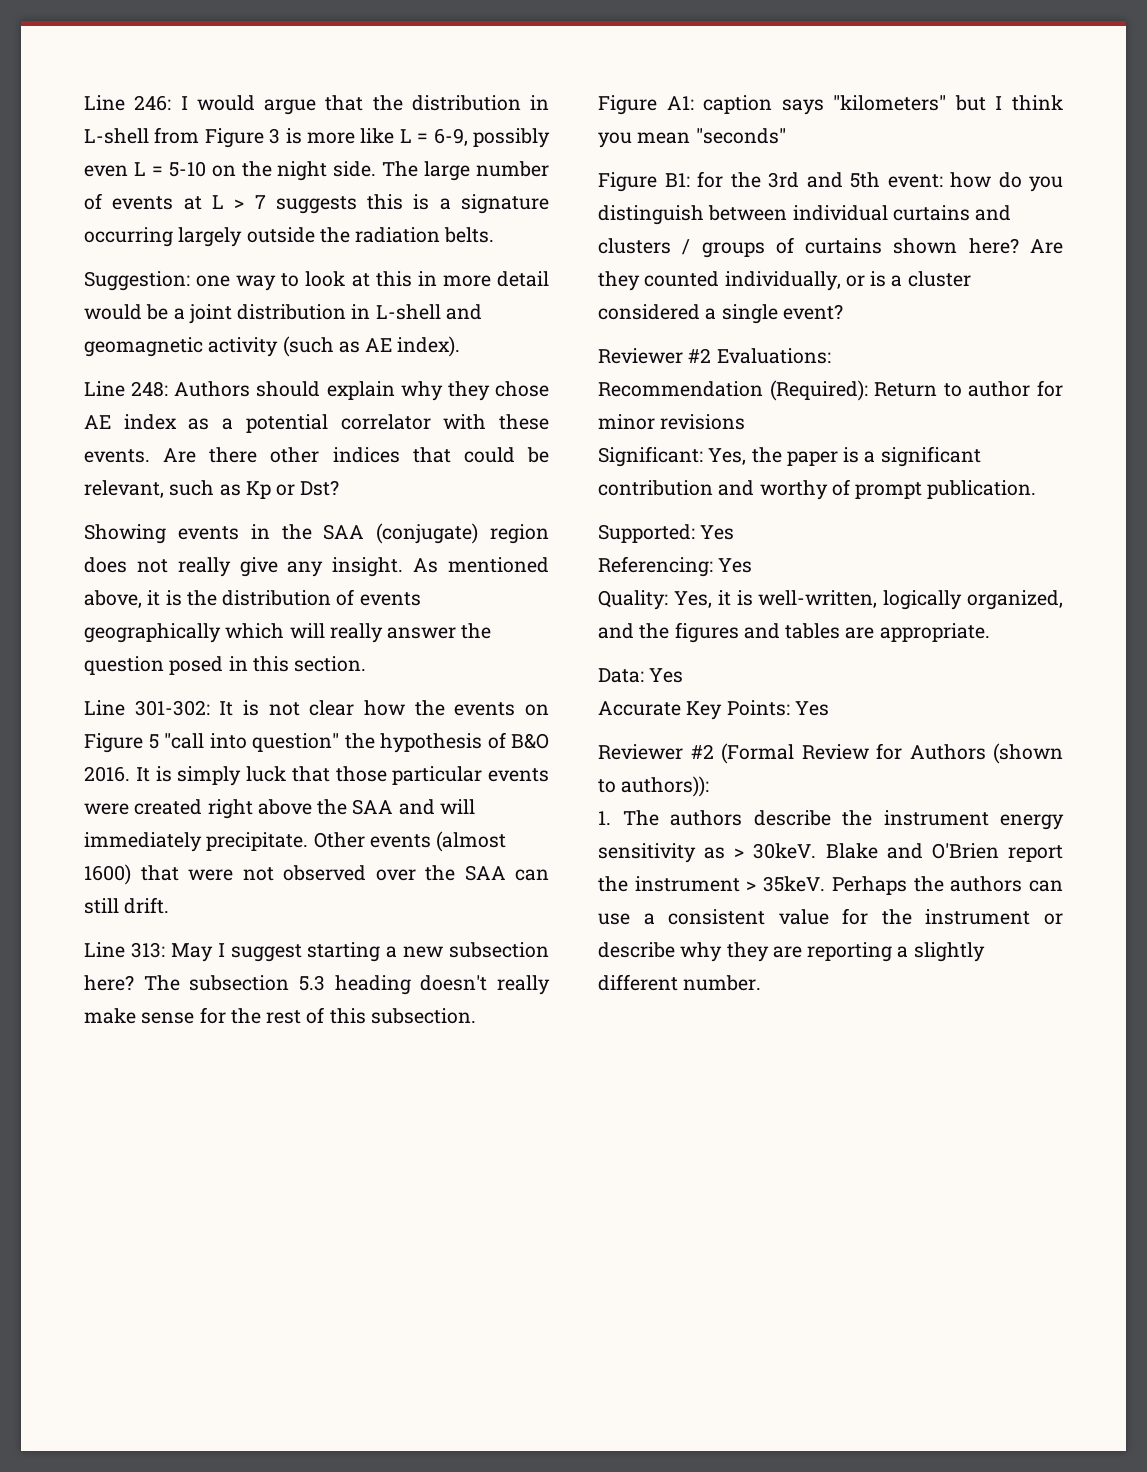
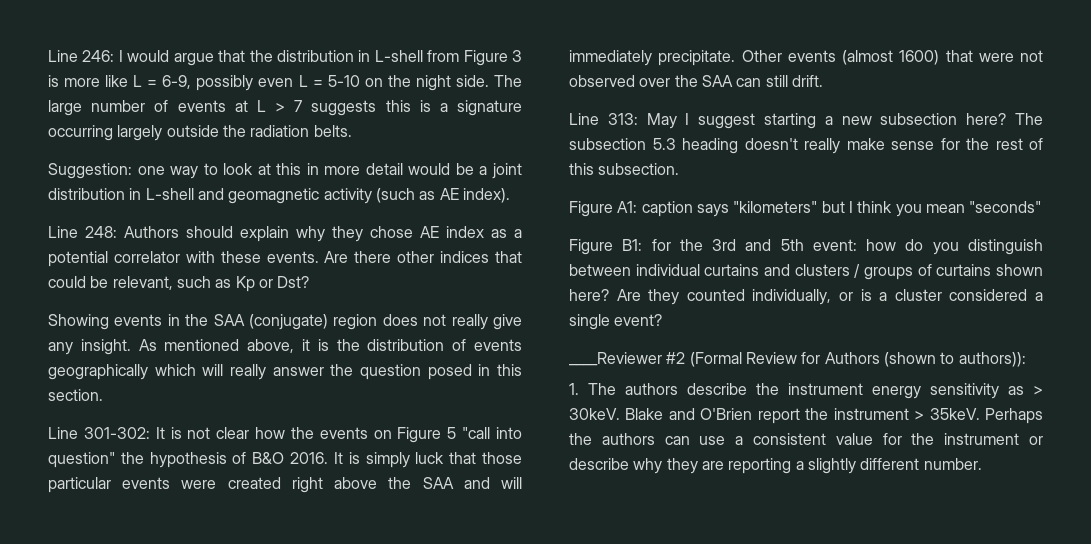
[598,348,831,364] [598,380,1063,401] [598,414,746,430] [598,446,981,467] [598,479,1037,500] [598,524,735,543] [598,556,753,577] [598,590,1063,610] [598,622,990,643] [598,668,684,683] [598,700,829,720] [598,744,683,760] Reviewer #2 Evaluations: // Recommendation (Required): Return to author for minor revisions // Significant: Yes, the paper is a significant contribution and worthy of prompt publication. // Supported: Yes // Referencing: Yes // Quality: Yes, it is well-written, logically organized, and the figures and tables are appropriate. // Data: Yes // Accurate Key Points: Yes // Reviewer -> [569,352,662,366] ____Reviewer

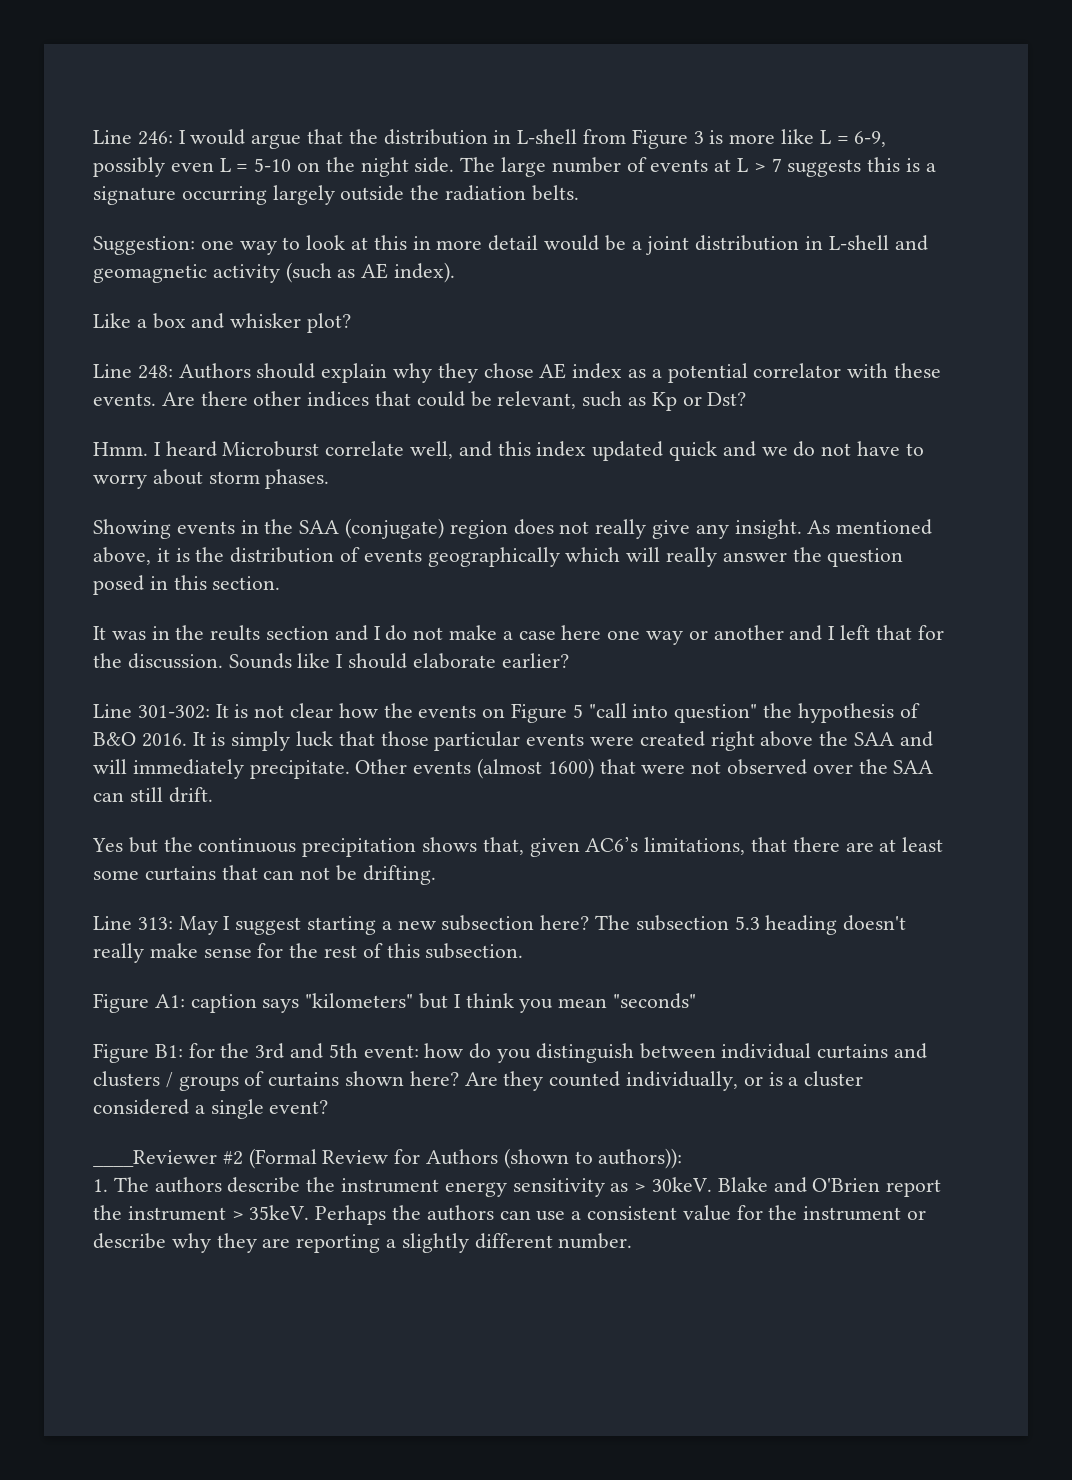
(510, 195) none -> [93,313,352,333] // Like a box and whisker plot?
(310, 282) none -> [93,441,924,461] [93,469,330,489] // Hmm. I heard Microburst correlate well, and this index updated quick and we do not have to worry about storm phases.
(103, 395) none -> [93,625,944,645] [93,653,569,669] // It was in the reults section and I do not make a case here one way or another and I left that for the discussion. Sounds like I should elaborate earlier?
(823, 81) none -> [92,837,944,857] [93,865,436,885] // Yes but the continuous precipitation shows that, given AC6’s limitations, that there are at least some curtains that can not be drifting.

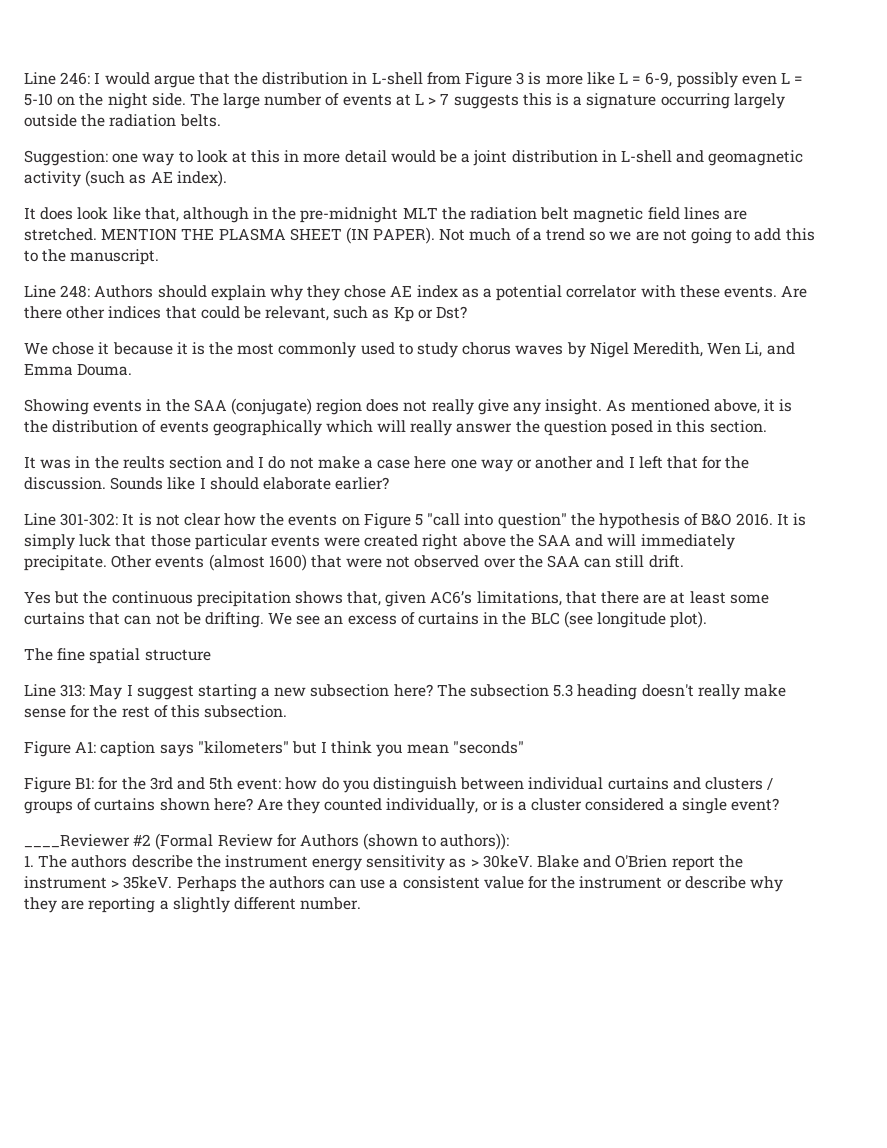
[93,313,352,333] Like a box and whisker plot? -> [24,207,747,223] [24,227,815,244] [24,249,160,265] It does look like that, although in the pre-midnight MLT the radiation belt magnetic field lines are stretched. MENTION THE PLASMA SHEET (IN PAPER). Not much of a trend so we are not going to add this to the manuscript.
[93,441,924,461] [93,469,330,489] Hmm. I heard Microburst correlate well, and this index updated quick and we do not have to worry about storm phases. -> [24,342,795,358] [24,363,133,376] We chose it because it is the most commonly used to study chorus waves by Nigel Meredith, Wen Li, and Emma Douma.
(436, 875) none -> [268,611,708,628] [24,648,211,664] We see an excess of curtains in the BLC (see longitude plot). // The fine spatial structure

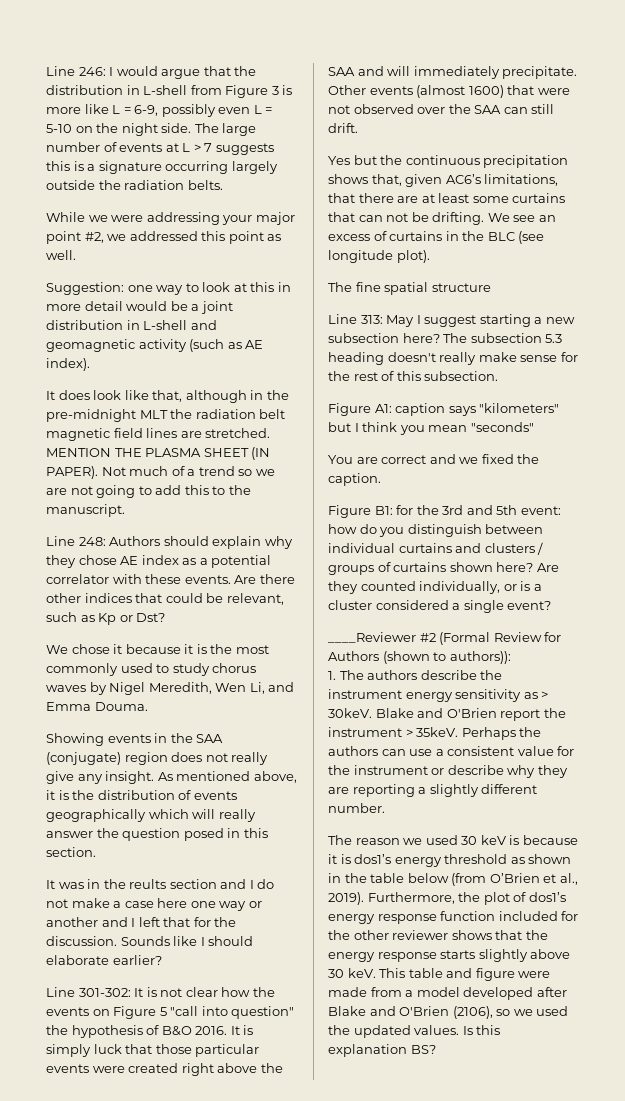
(221, 120) none -> [46,212,295,225] [46,231,282,244] [46,250,76,260] // While we were addressing your major point #2, we addressed this point as well.
(524, 747) none -> [328,454,540,464] [328,473,381,486] // You are correct and we fixed the caption.
(362, 903) none -> [328,835,578,845] [328,854,572,867] [328,873,578,886] [328,892,566,905] [328,911,579,924] [328,930,548,940] [328,949,571,962] [328,968,551,981] [328,987,567,1000] [328,1006,569,1019] [328,1025,501,1038] [328,1044,436,1057] // The reason we used 30 keV is because it is dos1’s energy threshold as shown in the table below (from O’Brien et al., 2019). Furthermore, the plot of dos1’s energy response function included for the other reviewer shows that the energy response starts slightly above 30 keV. This table and figure were made from a model developed after Blake and O'Brien (2106), so we used the updated values. Is this explanation BS?

